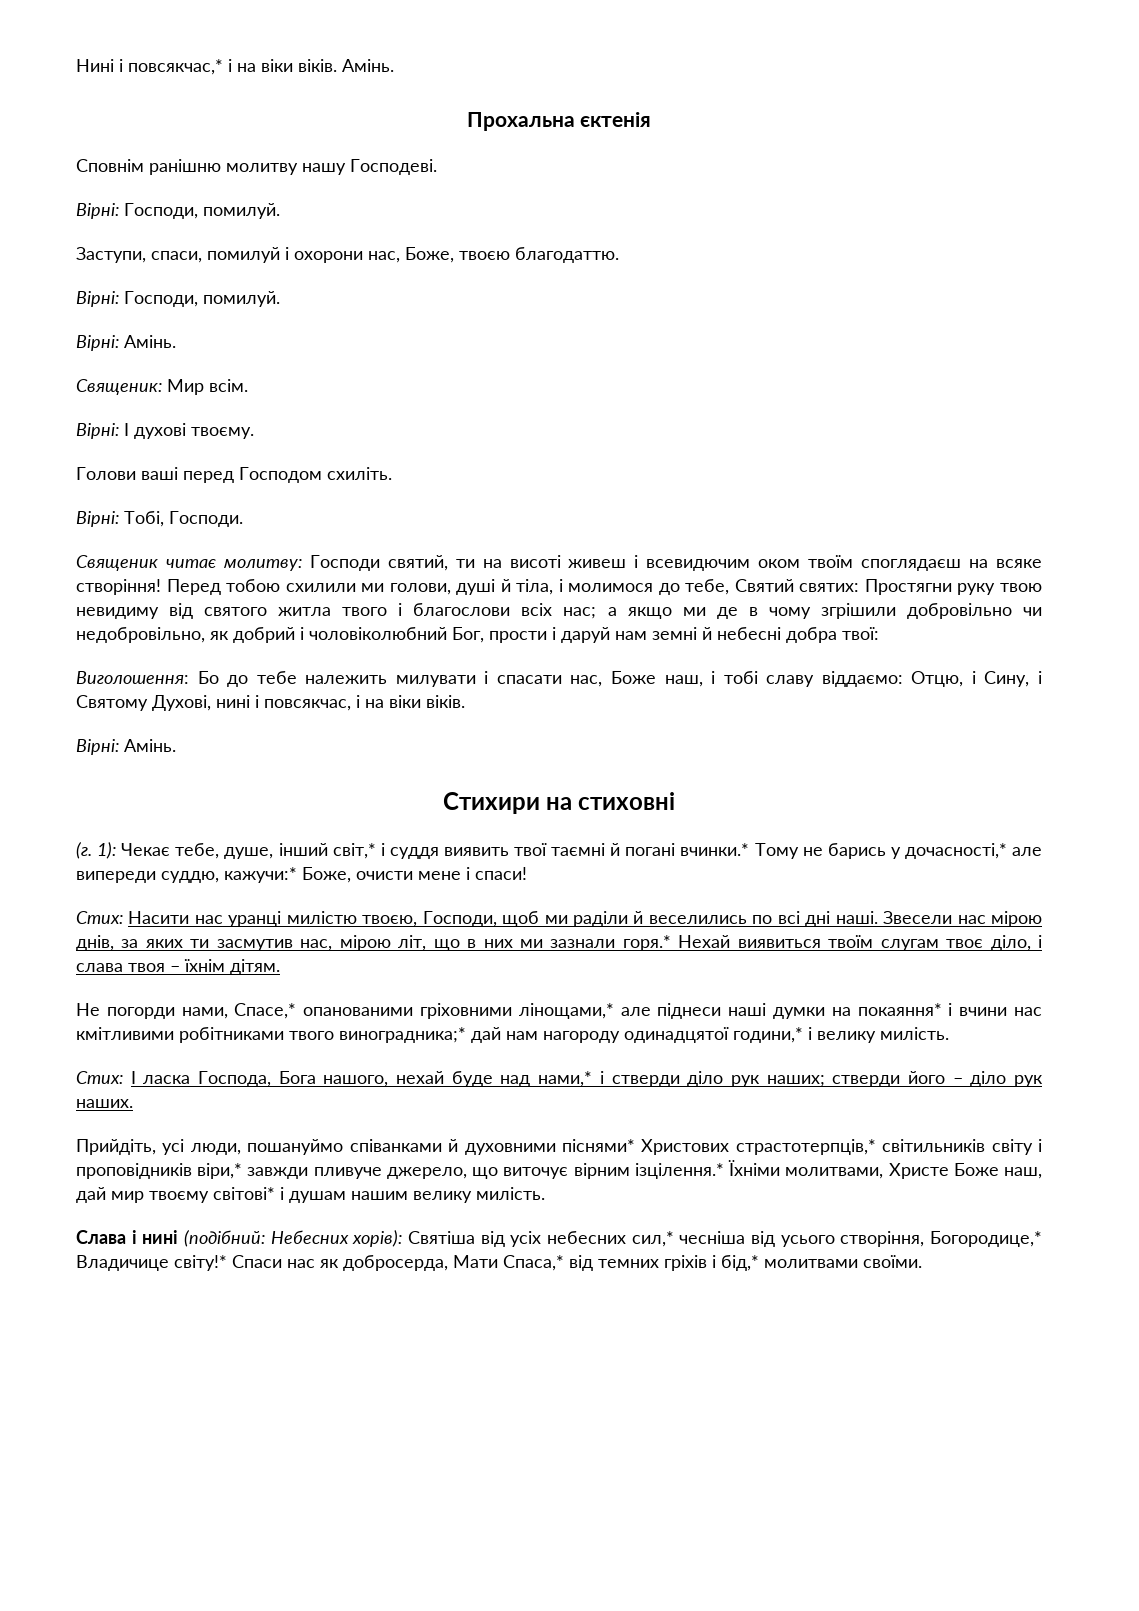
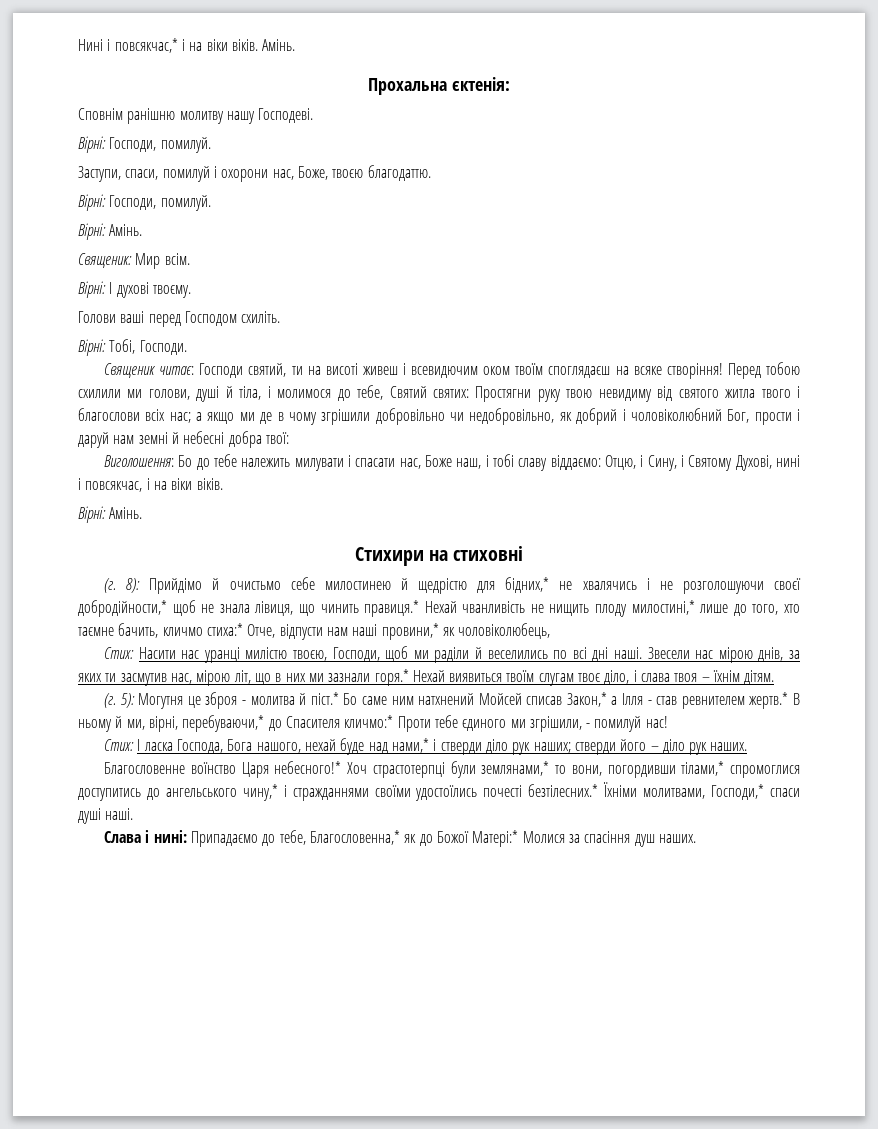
[580,112,652,127] єктенія -> [451,77,510,91] єктенія:
[165,559,302,571] читає молитву: -> [159,366,195,375] читає:
[97,842,1043,859] [76,867,527,883] 1): Чекає тебе, душе, інший світ,* і суддя виявить твої таємні й погані вчинки.* Тому не барись у дочасності,* але випереди суддю, кажучи:* Боже, очисти мене і спаси! -> [126,577,802,594] [78,600,801,617] [78,623,551,640] 8): Прийдімо й очистьмо себе милостинею й щедрістю для бідних,* не хвалячись і не розголошуючи своєї добродійности,* щоб не знала лівиця, що чинить правиця.* Нехай чванливість не нищить плоду милостині,* лише до того, хто таємне бачить, кличмо стиха:* Отче, відпусти нам наші провини,* як чоловіколюбець,
[76,1003,1042,1019] [76,1027,949,1043] Не погорди нами, Спасе,* опанованими гріховними лінощами,* але піднеси наші думки на покаяння* і вчини нас кмітливими робітниками твого виноградника;* дай нам нагороду одинадцятої години,* і велику милість. -> [104,692,800,709] [78,715,668,732] (г. 5): Могутня це зброя - молитва й піст.* Бо саме ним натхнений Мойсей списав Закон,* а Ілля - став ревнителем жертв.* В ньому й ми, вірні, перебуваючи,* до Спасителя кличмо:* Проти тебе єдиного ми згрішили, - помилуй нас!
[76,1139,1042,1155] [76,1160,1043,1179] [76,1187,545,1203] [76,1230,1042,1247] [76,1255,922,1271] Прийдіть, усі люди, пошануймо співанками й духовними піснями* Христових страстотерпців,* світильників світу і проповідників віри,* завжди пливуче джерело, що виточує вірним ізцілення.* Їхніми молитвами, Христе Боже наш, дай мир твоєму світові* і душам нашим велику милість. // Слава і нині (подібний: Небесних хорів): Святіша від усіх небесних сил,* чесніша від усього створіння, Богородице,* Владичице світу!* Спаси нас як добросерда, Мати Спаса,* від темних гріхів і бід,* молитвами своїми. -> [104,761,800,778] [78,782,800,801] [78,808,134,824] [104,830,696,847] Благословенне воїнство Царя небесного!* Хоч страстотерпці були землянами,* то вони, погордивши тілами,* спромоглися доступитись до ангельського чину,* і стражданнями своїми удостоїлись почесті безтілесних.* Їхніми молитвами, Господи,* спаси душі наші. // Слава і нині: Припадаємо до тебе, Благословенна,* як до Божої Матері:* Молися за спасіння душ наших.

